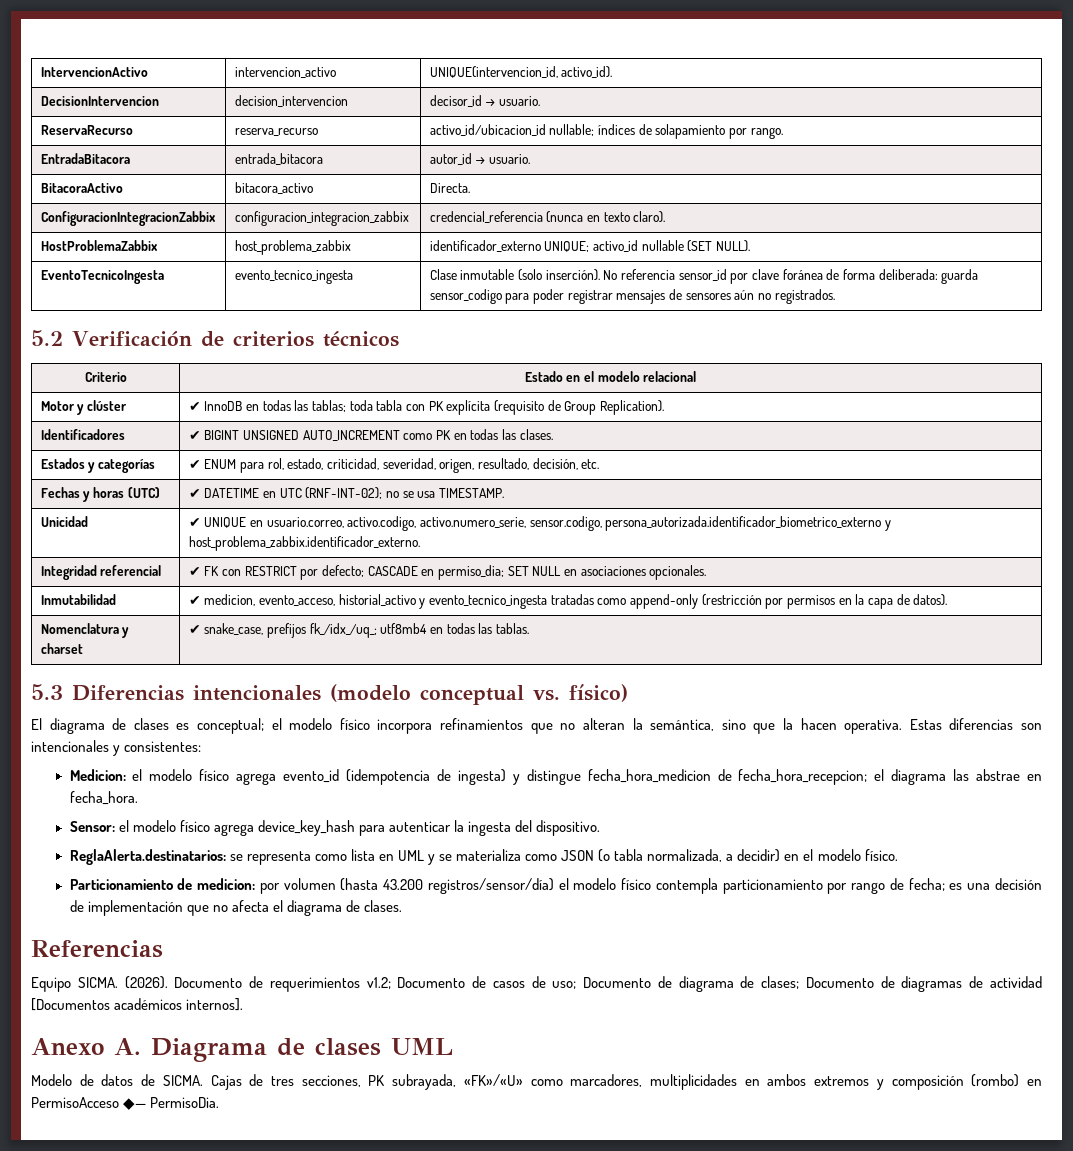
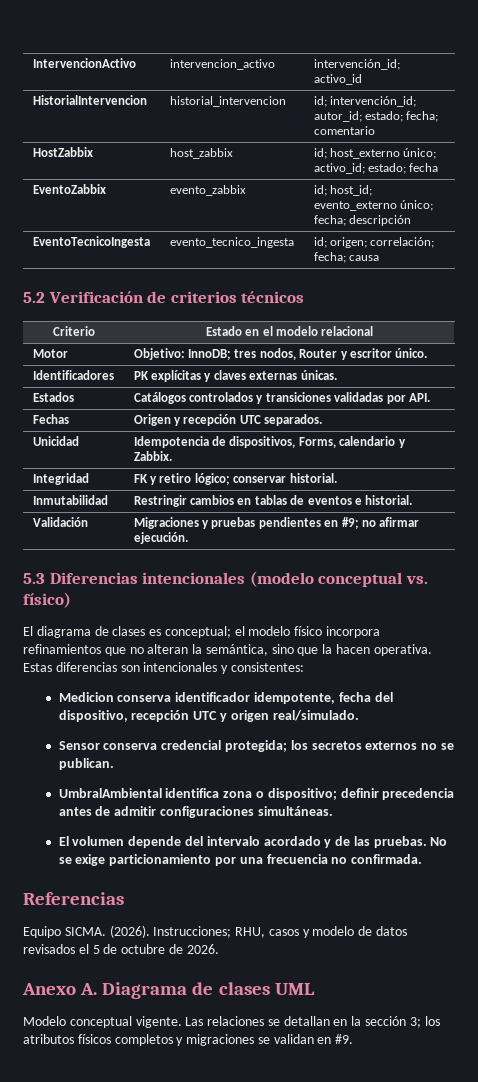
[429,66,613,78] [40,96,159,106] [234,95,348,107] [429,95,541,107] [40,125,133,135] [234,128,318,136] [429,124,783,139] [40,153,130,164] [234,153,323,165] [429,153,531,165] [40,183,123,193] [234,182,313,194] [429,183,470,193] [40,211,216,226] [234,211,409,226] [429,211,666,223] [40,240,158,251] [234,240,351,255] [429,240,751,252] [40,270,164,284] [234,270,353,284] [429,269,979,284] [429,289,835,304] UNIQUE(intervencion_id, activo_id). // DecisionIntervencion | decision_intervencion | decisor_id → usuario. // ReservaRecurso | reserva_recurso | activo_id/ubicacion_id nullable; índices de solapamiento por rango. // EntradaBitacora | entrada_bitacora | autor_id → usuario. // BitacoraActivo | bitacora_activo | Directa. // ConfiguracionIntegracionZabbix | configuracion_integracion_zabbix | credencial_referencia (nunca en texto claro). // HostProblemaZabbix | host_problema_zabbix | identificador_externo UNIQUE; activo_id nullable (SET NULL). // EventoTecnicoIngesta | evento_tecnico_ingesta | Clase inmutable (solo inserción). No referencia sensor_id por clave foránea de forma deliberada: guarda sensor_codigo para poder registrar mensajes de sensores aún no registrados. -> [313,59,400,70] [313,74,362,85] [32,95,147,105] [169,96,286,107] [313,96,417,107] [313,111,439,122] [313,126,375,135] [32,147,93,157] [169,148,233,159] [313,148,437,159] [313,163,439,174] [32,184,106,194] [169,185,246,196] [313,185,373,196] [313,200,434,211] [313,215,412,226] [32,236,150,248] [169,237,294,248] [313,237,435,248] [313,252,380,263] intervención_id; activo_id // HistorialIntervencion | historial_intervencion | id; intervención_id; autor_id; estado; fecha; comentario // HostZabbix | host_zabbix | id; host_externo único; activo_id; estado; fecha // EventoZabbix | evento_zabbix | id; host_id; evento_externo único; fecha; descripción // EventoTecnicoIngesta | evento_tecnico_ingesta | id; origen; correlación; fecha; causa
[77,400,128,415] [188,400,664,415] [40,429,125,440] [188,429,553,441] [40,458,156,473] [188,458,600,473] [40,487,160,502] [188,487,504,499] [40,516,88,527] [188,516,891,531] [188,536,420,551] [40,565,162,580] [188,565,707,580] [40,594,116,605] [188,594,948,609] [40,623,130,638] [40,643,83,654] [188,623,529,638] y clúster | ✔ InnoDB en todas las tablas; toda tabla con PK explícita (requisito de Group Replication). // Identificadores | ✔ BIGINT UNSIGNED AUTO_INCREMENT como PK en todas las clases. // Estados y categorías | ✔ ENUM para rol, estado, criticidad, severidad, origen, resultado, decisión, etc. // Fechas y horas (UTC) | ✔ DATETIME en UTC (RNF-INT-02); no se usa TIMESTAMP. // Unicidad | ✔ UNIQUE en usuario.correo, activo.codigo, activo.numero_serie, sensor.codigo, persona_autorizada.identificador_biometrico_externo y host_problema_zabbix.identificador_externo. // Integridad referencial | ✔ FK con RESTRICT por defecto; CASCADE en permiso_dia; SET NULL en asociaciones opcionales. // Inmutabilidad | ✔ medicion, evento_acceso, historial_activo y evento_tecnico_ingesta tratadas como append-only (restricción por permisos en la capa de datos). // Nomenclatura y charset | ✔ snake_case, prefijos fk_/idx_/uq_; utf8mb4 en todas las tablas. -> [133,348,428,360] [32,370,114,380] [133,370,337,382] [32,392,74,402] [133,392,430,404] [32,414,69,424] [133,414,323,426] [32,436,79,446] [133,436,406,448] [133,451,172,461] [32,473,89,485] [133,473,337,485] [32,495,108,505] [133,495,413,507] [32,517,88,527] [133,517,420,529] [133,532,188,544] | Objetivo: InnoDB; tres nodos, Router y escritor único. // Identificadores | PK explícitas y claves externas únicas. // Estados | Catálogos controlados y transiciones validadas por API. // Fechas | Origen y recepción UTC separados. // Unicidad | Idempotencia de dispositivos, Forms, calendario y Zabbix. // Integridad | FK y retiro lógico; conservar historial. // Inmutabilidad | Restringir cambios en tablas de eventos e historial. // Validación | Migraciones y pruebas pendientes en #9; no afirmar ejecución.
[69,769,1042,785] [69,791,138,805] [69,820,601,836] [69,849,898,865] [69,878,1043,894] [69,900,402,916] [31,940,163,958] [31,976,1043,992] [31,998,244,1011] Medicion: el modelo físico agrega evento_id (idempotencia de ingesta) y distingue fecha_hora_medicion de fecha_hora_recepcion; el diagrama las abstrae en fecha_hora. // Sensor: el modelo físico agrega device_key_hash para autenticar la ingesta del dispositivo. // ReglaAlerta.destinatarios: se representa como lista en UML y se materializa como JSON (o tabla normalizada, a decidir) en el modelo físico. // Particionamiento de medicion: por volumen (hasta 43.200 registros/sensor/día) el modelo físico contempla particionamiento por rango de fecha; es una decisión de implementación que no afecta el diagrama de clases. // Referencias // Equipo SICMA. (2026). Documento de requerimientos v1.2; Documento de casos de uso; Documento de diagrama de clases; Documento de diagramas de actividad [Documentos académicos internos]. -> [58,692,393,704] [58,710,359,722] [58,740,454,752] [58,758,114,770] [58,788,455,800] [58,806,333,818] [58,836,448,848] [58,854,423,866] [23,892,124,905] [23,925,408,938] [23,944,219,954] Medicion conserva identificador idempotente, fecha del dispositivo, recepción UTC y origen real/simulado. // Sensor conserva credencial protegida; los secretos externos no se publican. // UmbralAmbiental identifica zona o dispositivo; definir precedencia antes de admitir configuraciones simultáneas. // El volumen depende del intervalo acordado y de las pruebas. No se exige particionamiento por una frecuencia no confirmada. // Referencias // Equipo SICMA. (2026). Instrucciones; RHU, casos y modelo de datos revisados el 5 de octubre de 2026.
[79,1074,1042,1090] [31,1097,220,1110] de datos de SICMA. Cajas de tres secciones, PK subrayada, «FK»/«U» como marcadores, multiplicidades en ambos extremos y composición (rombo) en PermisoAcceso ◆— PermisoDia. -> [69,1016,440,1028] [23,1034,354,1046] conceptual vigente. Las relaciones se detallan en la sección 3; los atributos físicos completos y migraciones se validan en #9.

